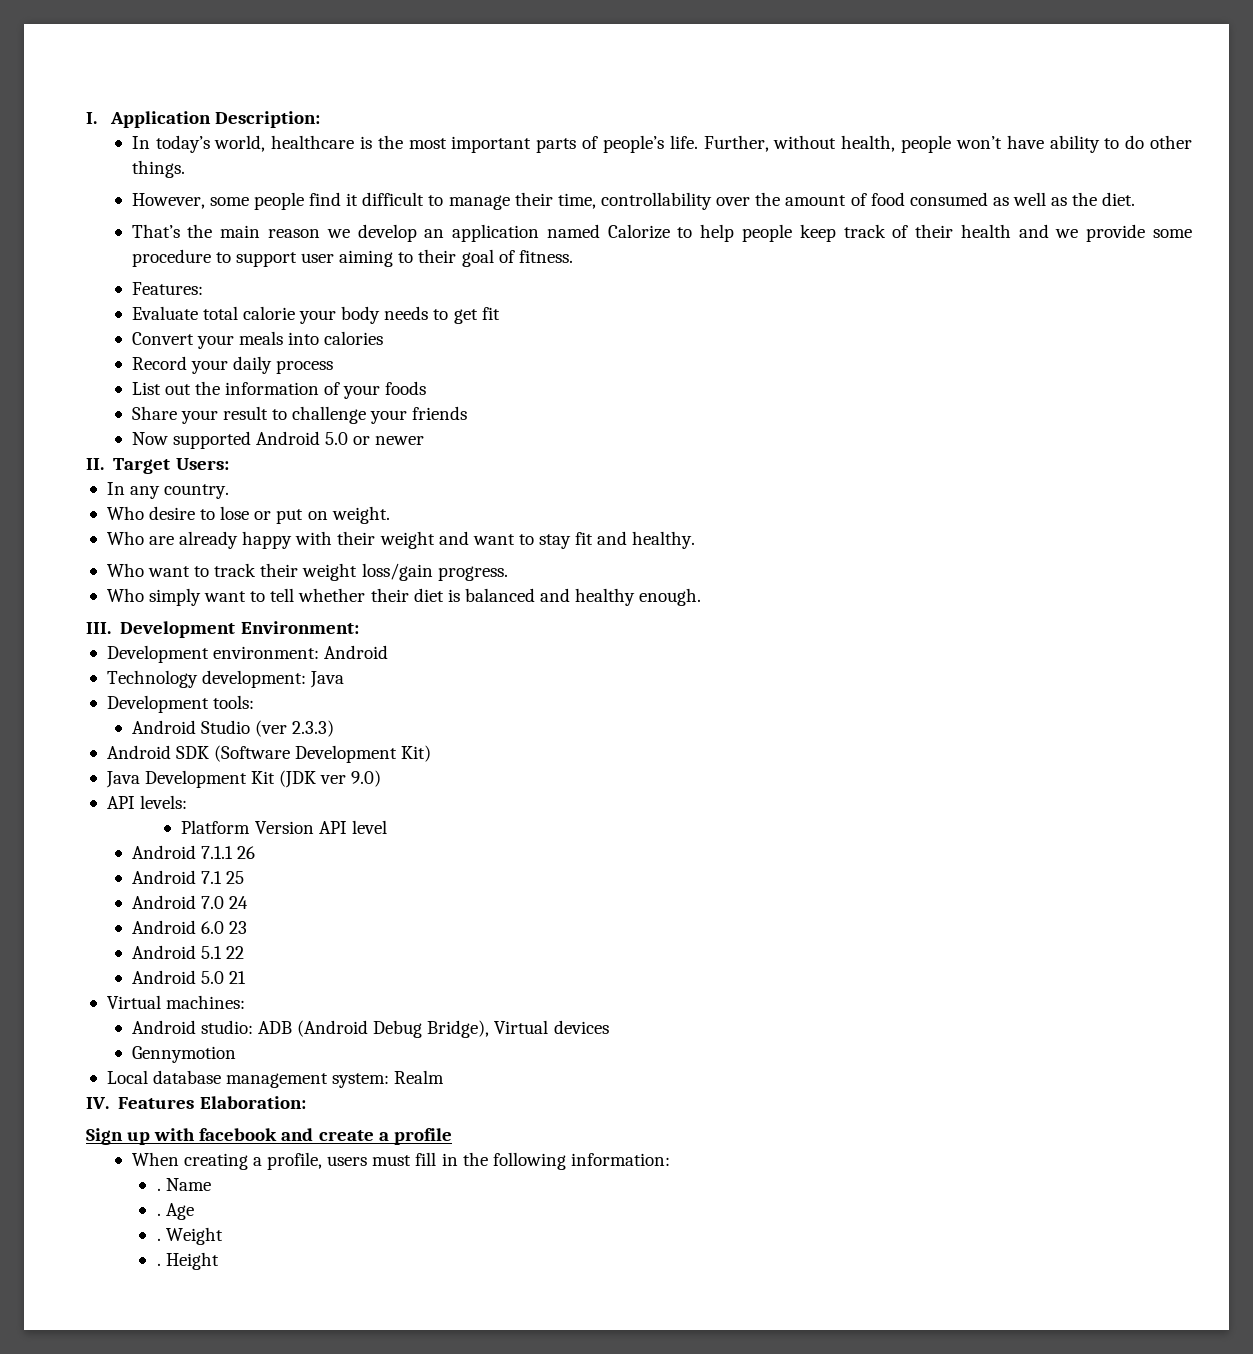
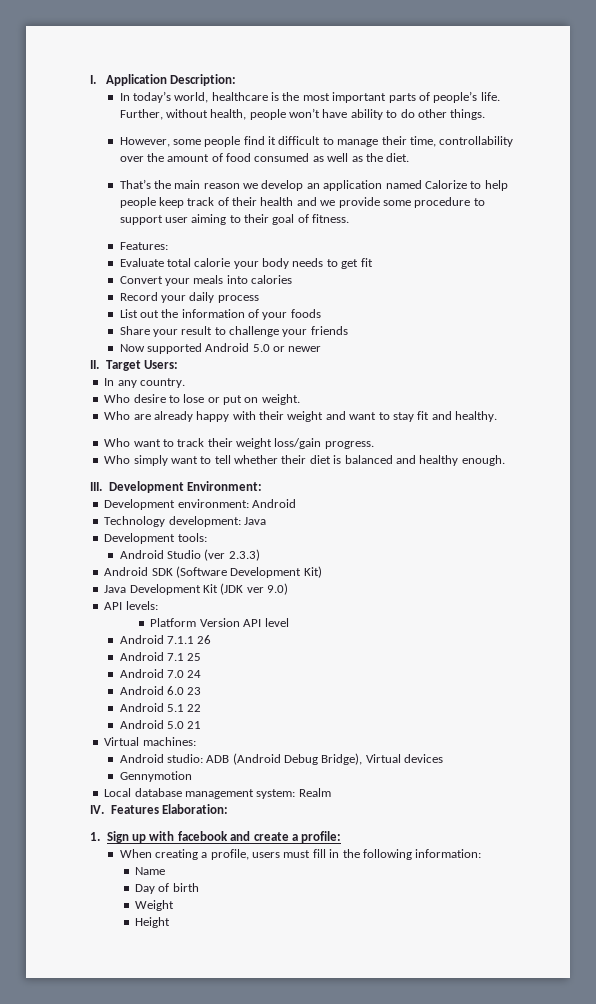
(306, 1102) none -> [90,832,101,841] 1.
[393,1128,452,1145] profile -> [301,831,342,843] profile:
[156,1188,161,1191] . -> (482, 853) none
[156,1203,194,1220] [156,1238,161,1241] . Age // . -> [135,883,199,894] Day of birth //
[156,1263,161,1266] . -> (175, 905) none

